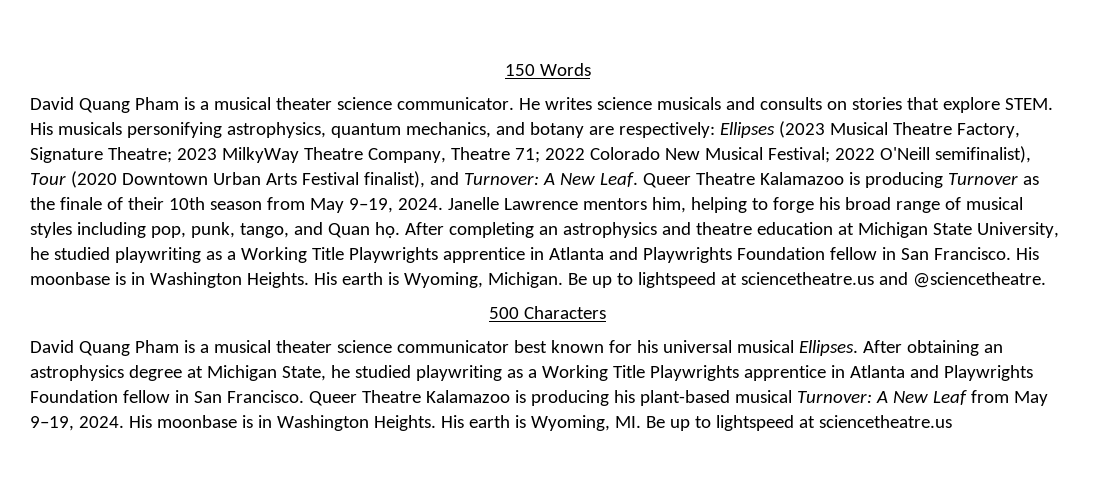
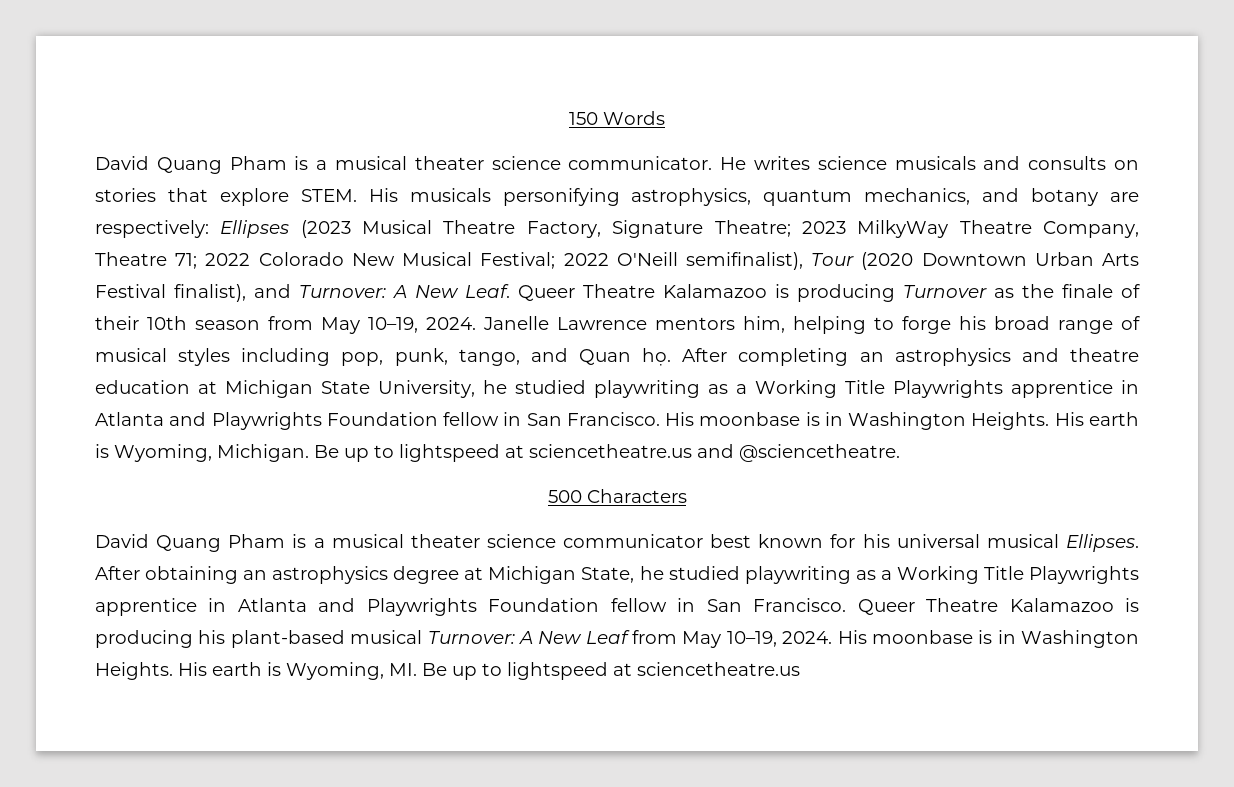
[348,198,393,213] 9–19, -> [368,317,418,333] 10–19,
[30,416,74,431] 9–19, -> [726,631,777,647] 10–19,

